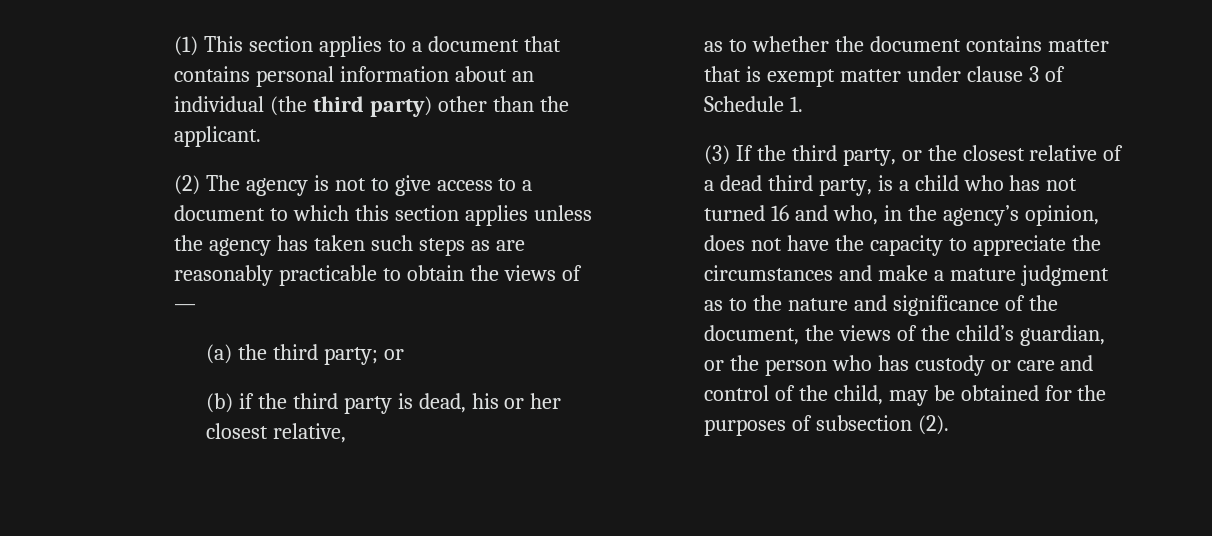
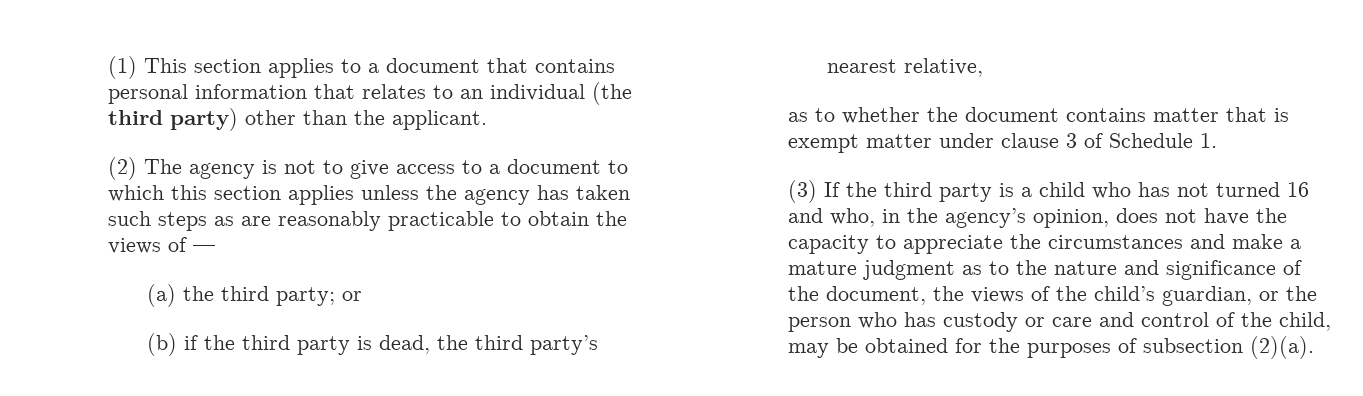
[454,66,507,82] about -> [313,84,453,99] that relates to
[471,393,562,409] [205,423,268,439] his or her closest -> [436,335,598,355] [826,59,897,73] the third party’s nearest
[842,145,1124,166] [703,175,872,196] party, or the closest relative of a dead third party, -> [938,183,992,202] party
[917,415,949,435] (2). -> [1249,336,1314,359] (2)(a).

